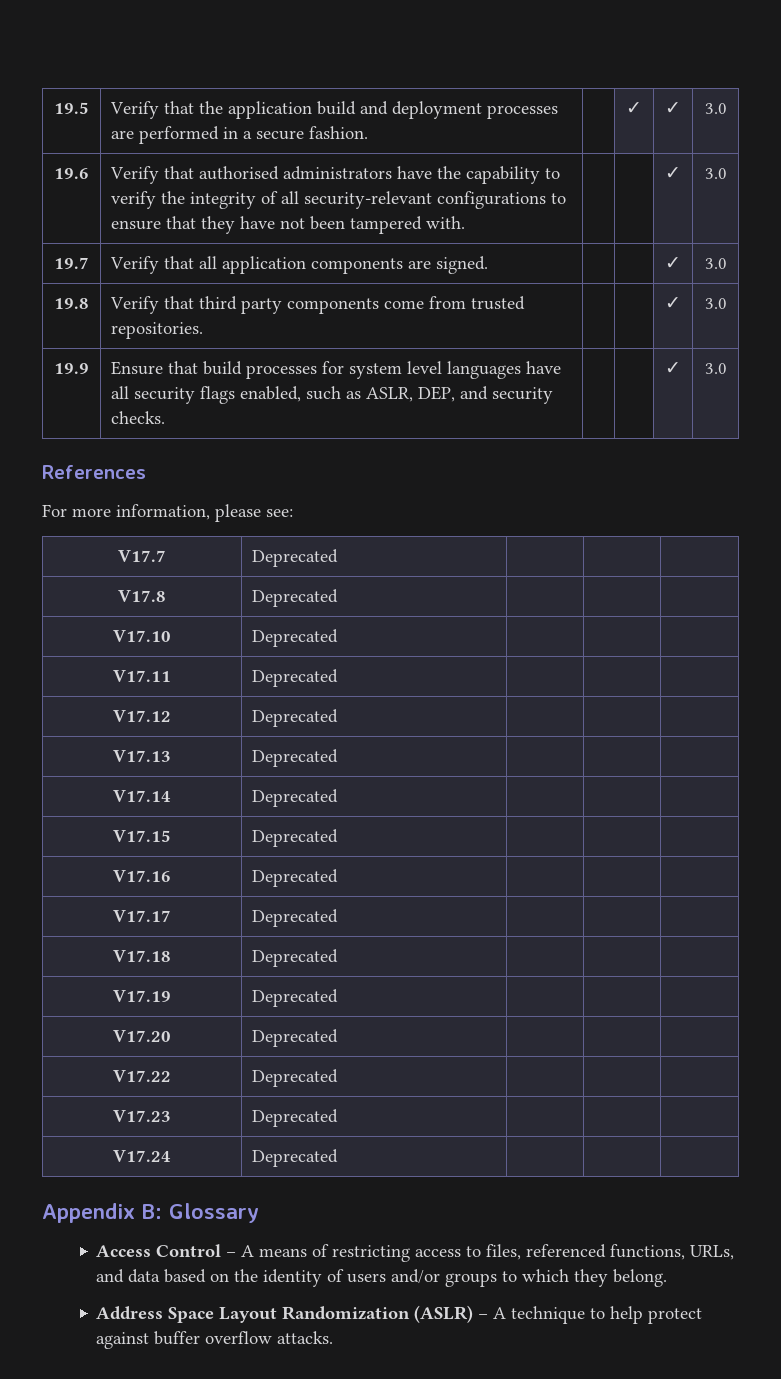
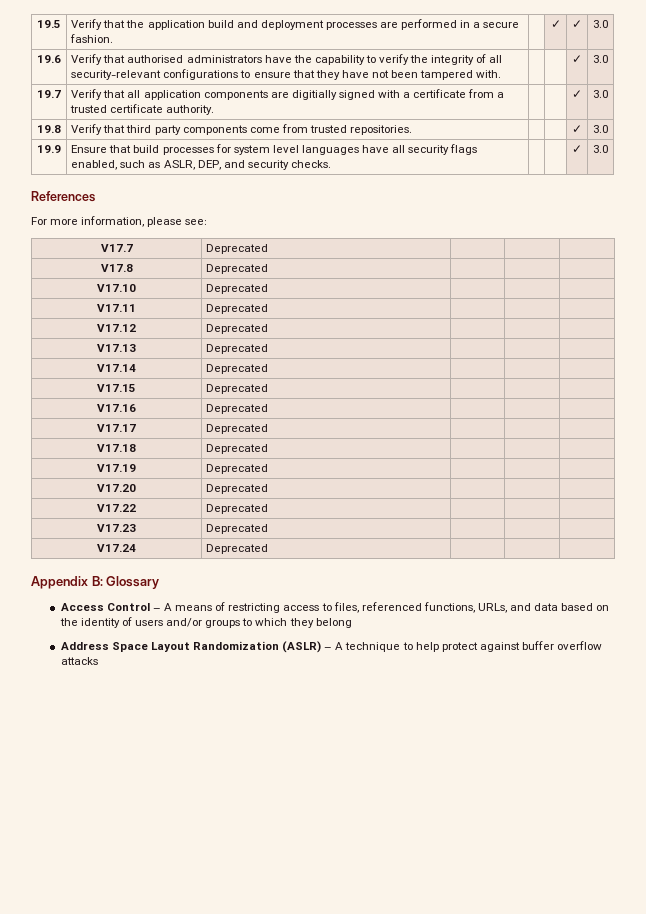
[436,256,489,274] signed. -> [291,89,505,100] [70,104,215,115] digitially signed with a certificate from a trusted certificate authority.
[613,1269,668,1287] belong. -> [315,618,352,628] belong
[277,1331,334,1344] attacks. -> [60,657,98,665] attacks

